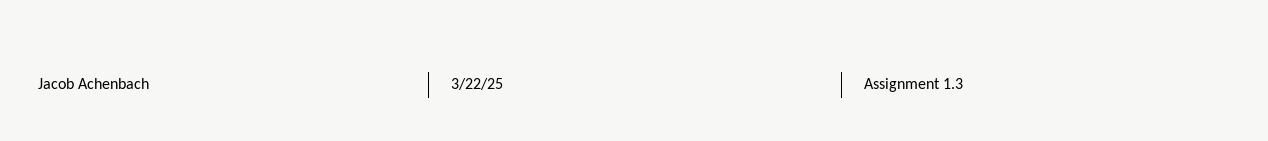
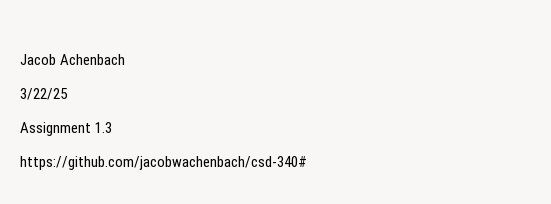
(964, 83) none -> [20,156,307,170] // https://github.com/jacobwachenbach/csd-340#

